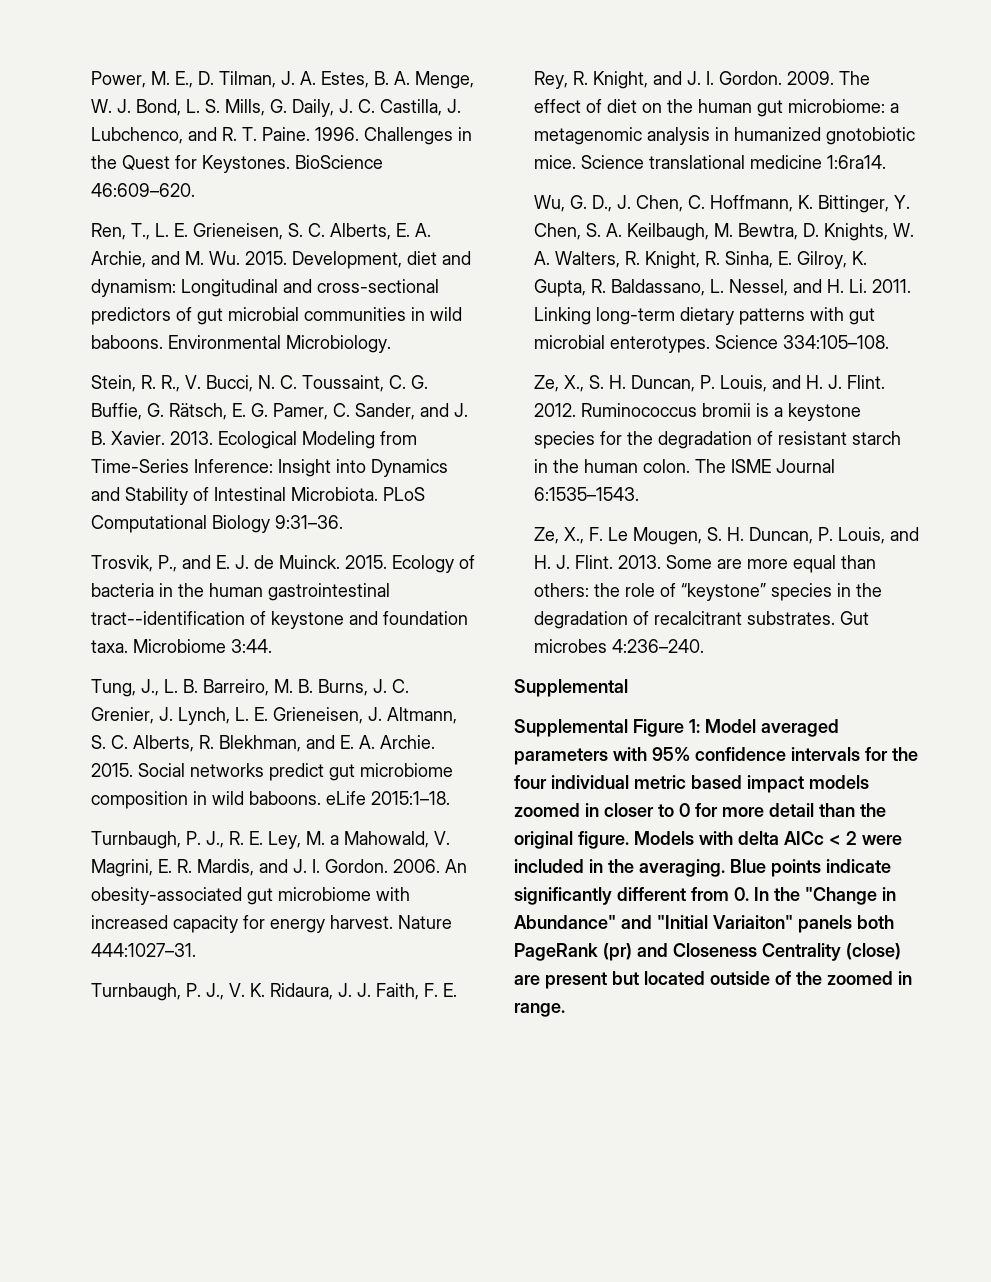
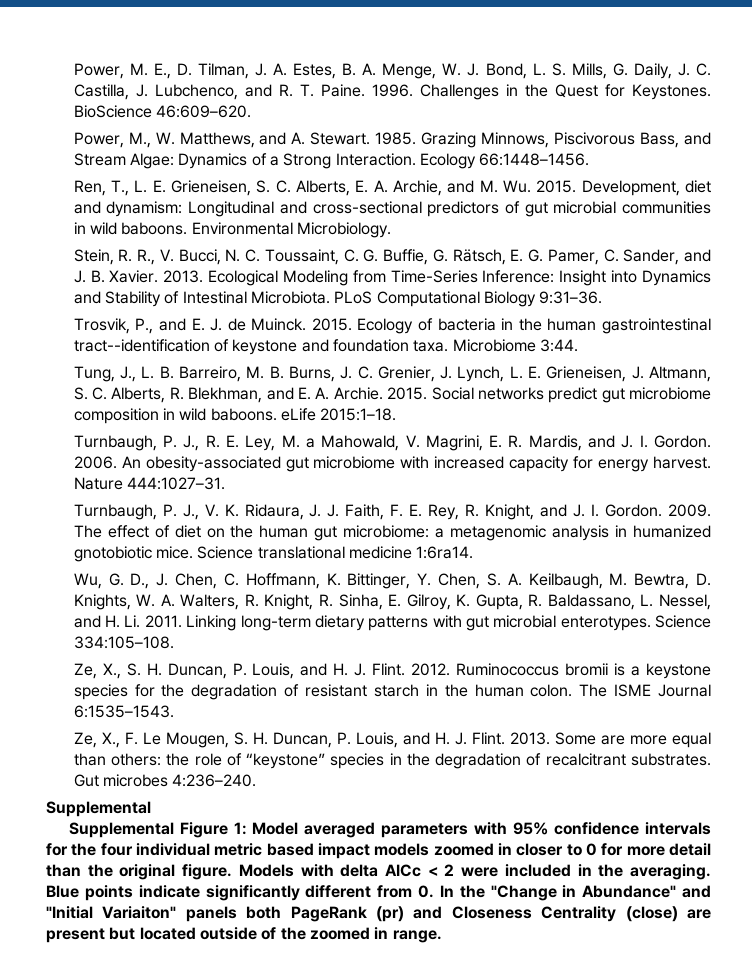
(196, 190) none -> [73,132,712,148] [73,153,590,169] // Power, M., W. Matthews, and A. Stewart. 1985. Grazing Minnows, Piscivorous Bass, and Stream Algae: Dynamics of a Strong Interaction. Ecology 66:1448–1456.

